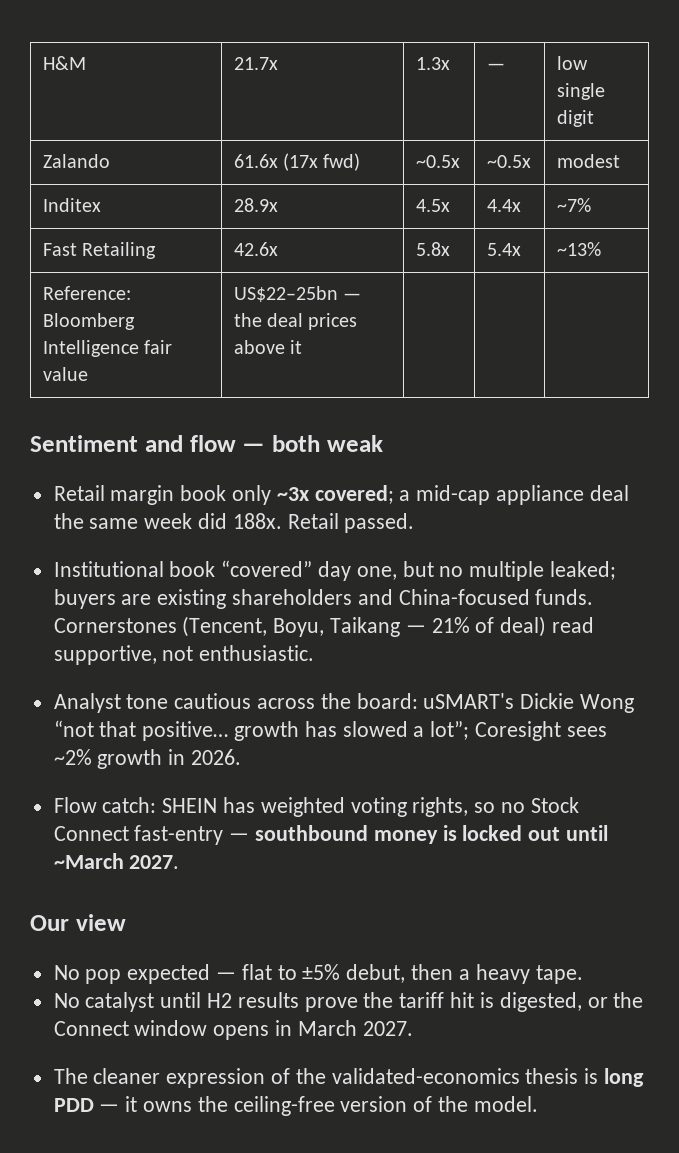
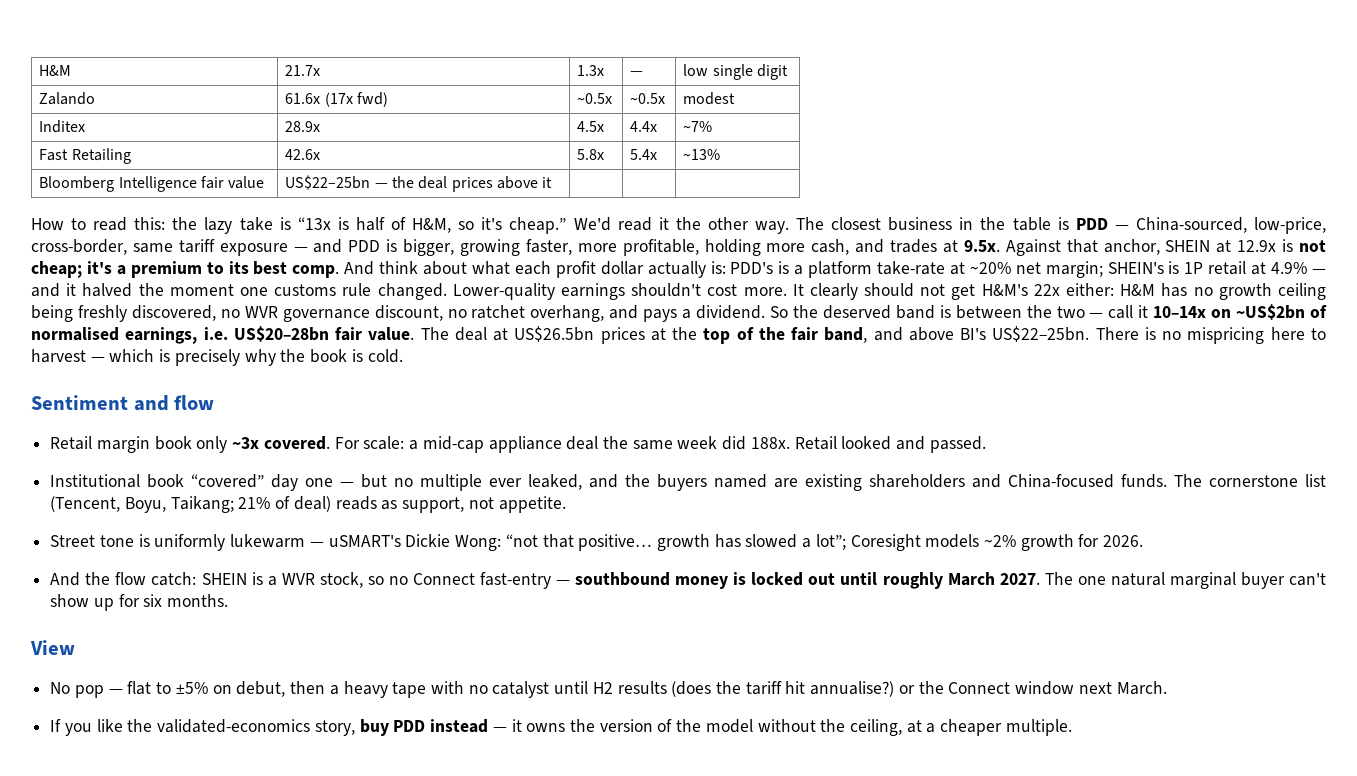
[42,286,131,300] Reference: -> (721, 154) none
(302, 347) none -> [31,217,1326,234] [31,239,1327,256] [31,261,1326,278] [31,283,1326,300] [31,304,1327,322] [31,326,1327,344] [31,349,403,366] // How to read this: the lazy take is “13x is half of H&M, so it's cheap.” We'd read it the other way. The closest business in the table is PDD — China-sourced, low-price, cross-border, same tariff exposure — and PDD is bigger, growing faster, more profitable, holding more cash, and trades at 9.5x. Against that anchor, SHEIN at 12.9x is not cheap; it's a premium to its best comp. And think about what each profit dollar actually is: PDD's is a platform take-rate at ~20% net margin; SHEIN's is 1P retail at 4.9% — and it halved the moment one customs rule changed. Lower-quality earnings shouldn't cost more. It clearly should not get H&M's 22x either: H&M has no growth ceiling being freshly discovered, no WVR governance discount, no ratchet overhang, and pays a dividend. So the deserved band is between the two — call it 10–14x on ~US$2bn of normalised earnings, i.e. US$20–28bn fair value. The deal at US$26.5bn prices at the top of the fair band, and above BI's US$22–25bn. There is no mispricing here to harvest — which is precisely why the book is cold.
[242,435,383,452] — both weak -> (215, 402) none
[314,485,394,504] covered; -> [263,436,405,450] covered. For scale:
(339, 521) none -> [841,436,926,450] looked and
[356,566,397,580] one, -> [305,478,355,487] one —
[550,561,617,580] [53,589,116,609] leaked; buyers -> [489,474,768,491] ever leaked, and the buyers named
[53,616,595,637] [53,645,315,665] [53,693,418,713] Cornerstones (Tencent, Boyu, Taikang — 21% of deal) read supportive, not enthusiastic. // Analyst tone cautious across the board: -> [1174,474,1326,487] [50,496,566,513] [50,534,324,551] The cornerstone list (Tencent, Boyu, Taikang; 21% of deal) reads as support, not appetite. // Street tone is uniformly lukewarm —
[580,694,635,713] Wong -> [455,535,502,551] Wong:
[566,726,607,737] sees -> [925,534,980,548] models
[168,749,186,765] in -> [1078,534,1100,547] for
[53,797,469,817] Flow catch: SHEIN has weighted voting rights, -> [50,572,363,588] And the flow catch: SHEIN is a WVR stock,
[530,797,579,813] Stock -> (408, 580) none
[53,853,180,869] [30,914,126,931] ~March 2027. // Our view -> [882,572,1326,589] [50,594,229,611] [30,640,75,655] roughly March 2027. The one natural marginal buyer can't show up for six months. // View
[127,964,211,984] expected -> (104, 691) none
(341, 972) none -> [212,685,232,694] on
[535,965,583,984] [53,993,80,1008] tape. // No -> [392,681,488,698] tape with no
[304,997,358,1012] prove -> [671,681,712,697] (does
[479,992,582,1012] is digested, -> [810,681,895,697] annualise?)
[213,1020,413,1040] [53,1068,645,1088] [53,1098,94,1112] opens in March 2027. // The cleaner expression of the validated-economics thesis is long PDD -> [1078,681,1167,695] [50,719,489,736] next March. // If you like the validated-economics story, buy PDD instead
[233,1096,335,1116] ceiling-free -> (595, 725) none
[473,1096,538,1112] model. -> [705,719,1072,736] model without the ceiling, at a cheaper multiple.

